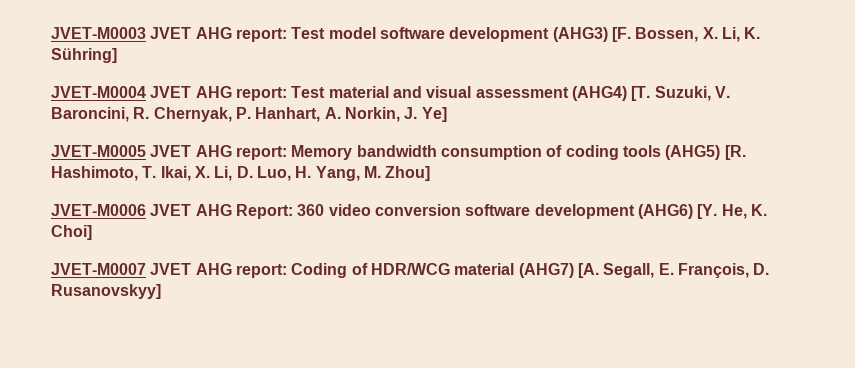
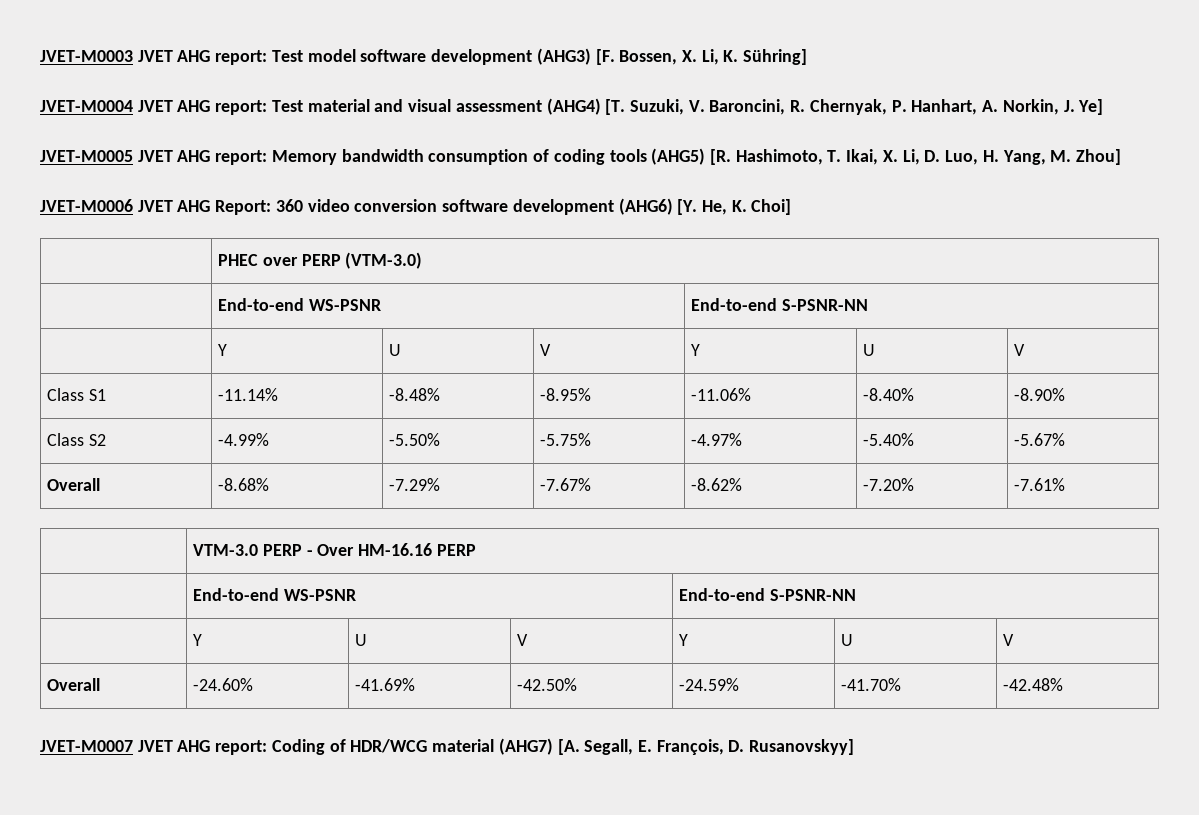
(92, 232) none -> [218,252,423,269] [218,298,382,311] [691,298,869,311] [218,344,228,356] [389,344,402,356] [540,344,552,356] [691,344,701,356] [863,344,876,356] [1014,344,1026,356] [47,388,107,401] [218,388,279,401] [389,388,441,401] [540,388,592,401] [691,388,752,401] [863,388,915,401] [1014,388,1066,401] [47,433,107,446] [218,433,270,446] [389,433,441,446] [540,433,592,446] [691,433,743,446] [863,433,915,446] [1014,433,1066,446] [47,478,101,491] [218,478,270,491] [389,478,441,491] [540,478,592,491] [691,478,743,491] [863,478,915,491] [1014,478,1066,491] [193,543,476,556] [193,588,357,601] [679,588,857,601] [193,634,203,646] [355,634,368,646] [517,634,529,646] [679,634,689,646] [841,634,854,646] [1003,634,1015,646] [47,678,101,691] [193,678,254,691] [355,678,416,691] [517,678,578,691] [679,678,740,691] [841,678,902,691] [1003,678,1064,691] // | PHEC over PERP (VTM-3.0) // | End-to-end WS-PSNR | End-to-end S-PSNR-NN // | Y | U | V | Y | U | V // Class S1 | -11.14% | -8.48% | -8.95% | -11.06% | -8.40% | -8.90% // Class S2 | -4.99% | -5.50% | -5.75% | -4.97% | -5.40% | -5.67% // Overall | -8.68% | -7.29% | -7.67% | -8.62% | -7.20% | -7.61% // | VTM-3.0 PERP - Over HM-16.16 PERP // | End-to-end WS-PSNR | End-to-end S-PSNR-NN // | Y | U | V | Y | U | V // Overall | -24.60% | -41.69% | -42.50% | -24.59% | -41.70% | -42.48%

